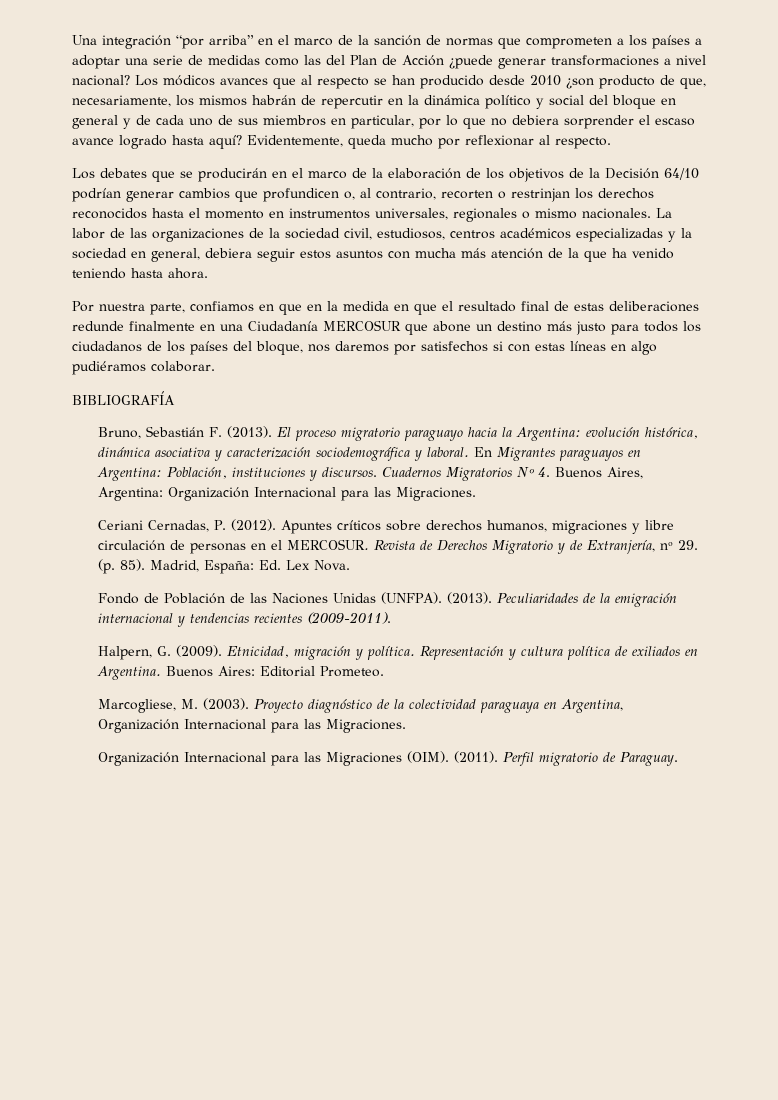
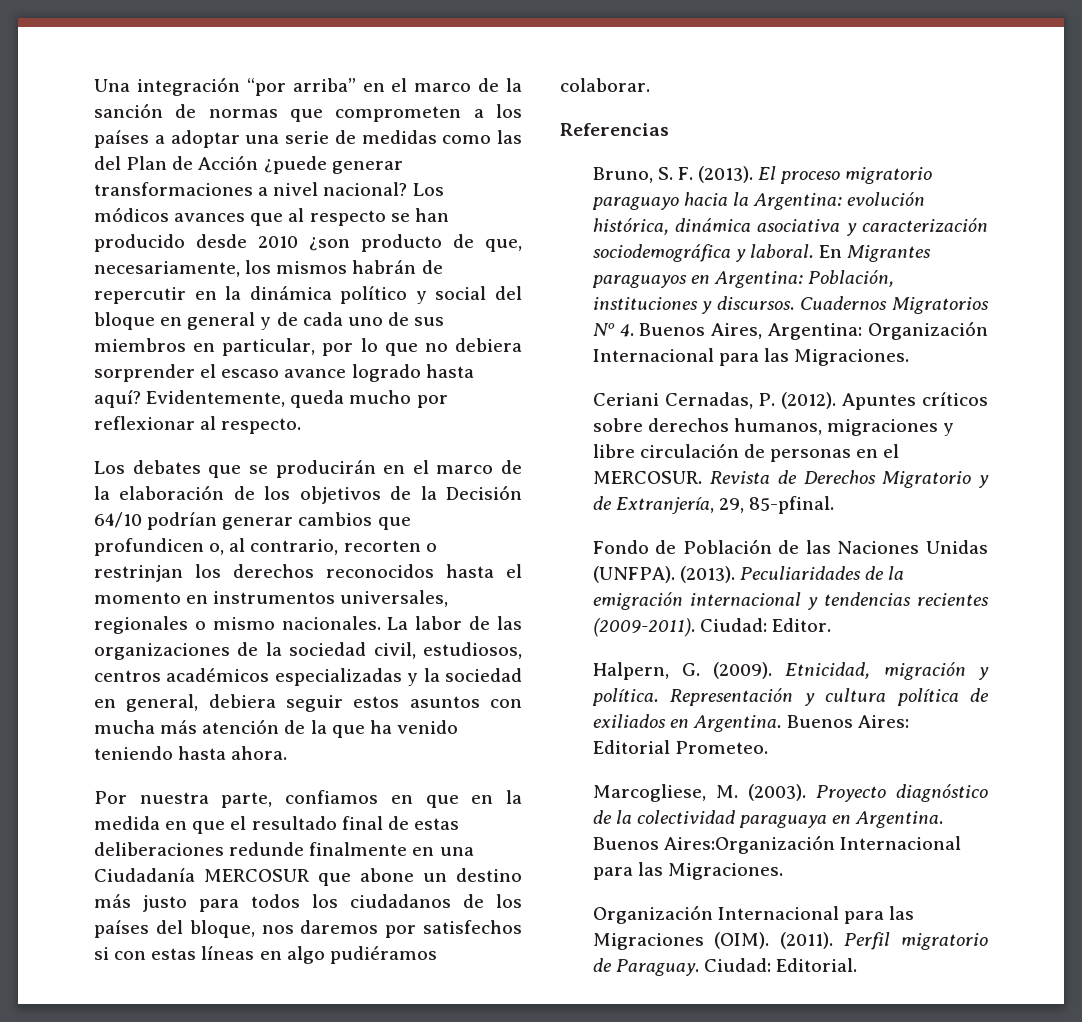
[72,391,175,405] BIBLIOGRAFÍA -> [560,123,669,136] Referencias
[145,426,204,437] Sebastián -> [657,167,673,180] S.
[659,540,698,550] [97,559,350,574] nº 29. (p. 85). Madrid, España: Ed. Lex Nova. -> [718,496,835,514] 29, 85-pfinal.
(391, 618) none -> [699,618,831,632] Ciudad: Editor.
[560,699,623,713] [97,719,179,733] Argentina, Organización -> [855,811,944,828] [592,835,835,854] Argentina. Buenos Aires:Organización
(678, 759) none -> [703,958,858,972] Ciudad: Editorial.

